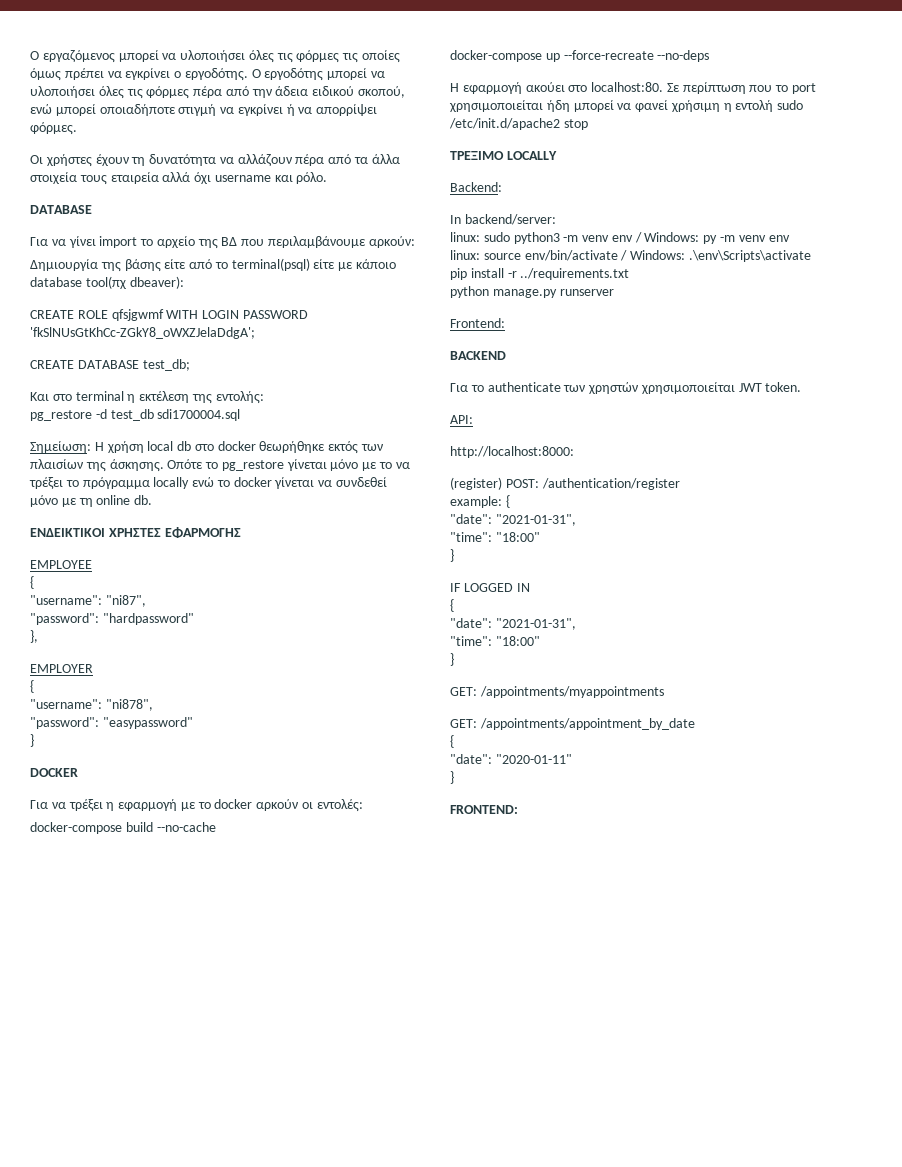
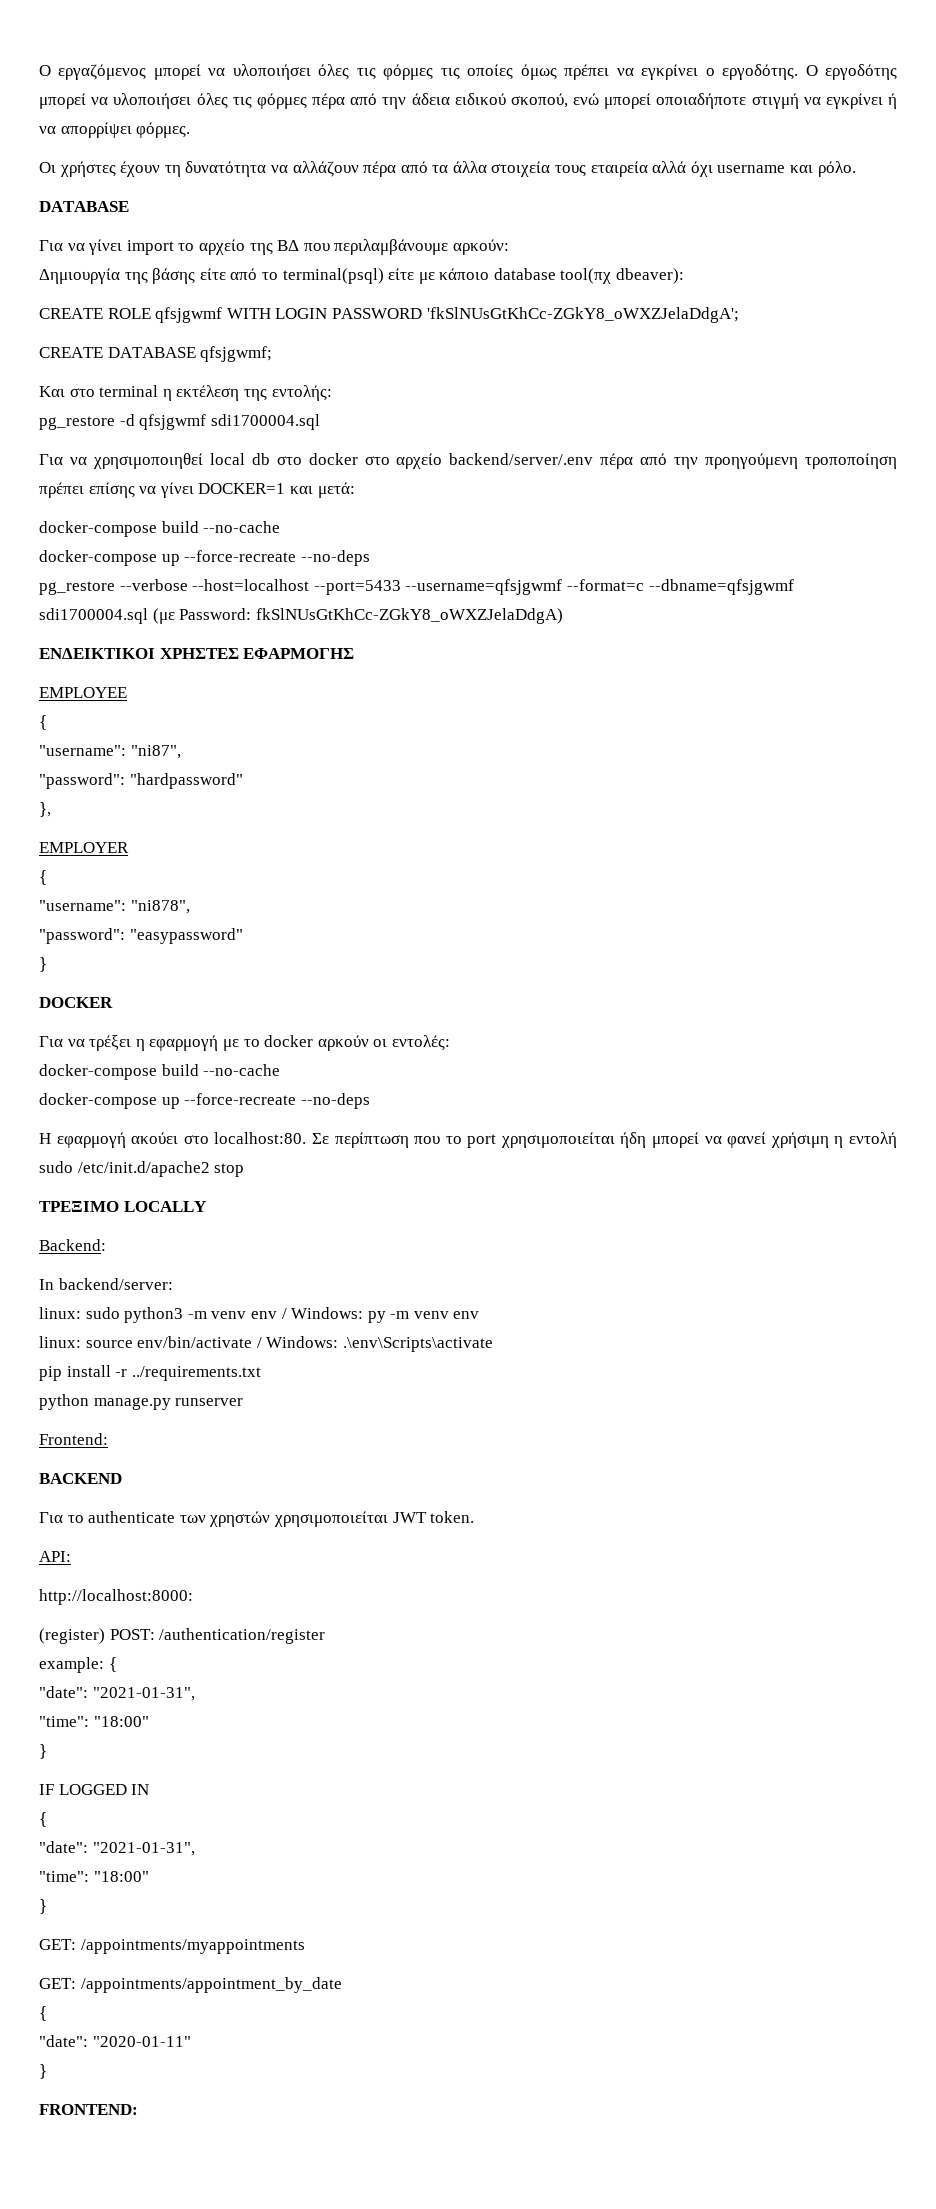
[142,359,190,371] test_db; -> [200,346,273,362] qfsjgwmf;
[110,409,154,421] test_db -> [139,414,207,430] qfsjgwmf
[30,441,144,453] Σημείωση: Η χρήση -> [39,453,203,469] Για να χρησιμοποιηθεί
[259,441,385,454] [30,459,410,472] [29,477,388,489] [30,495,153,507] θεωρήθηκε εκτός των πλαισίων της άσκησης. Οπότε το pg_restore γίνεται μόνο με το να τρέξει το πρόγραμμα locally ενώ το docker γίνεται να συνδεθεί μόνο με τη online db. -> [364,453,898,469] [39,482,355,498] [39,521,281,537] [39,550,370,566] [39,579,794,595] [39,608,563,624] στο αρχείο backend/server/.env πέρα από την προηγούμενη τροποποίηση πρέπει επίσης να γίνει DOCKER=1 και μετά: // docker-compose build --no-cache // docker-compose up --force-recreate --no-deps // pg_restore --verbose --host=localhost --port=5433 --username=qfsjgwmf --format=c --dbname=qfsjgwmf sdi1700004.sql (με Password: fkSlNUsGtKhCc-ZGkY8_oWXZJelaDdgA)

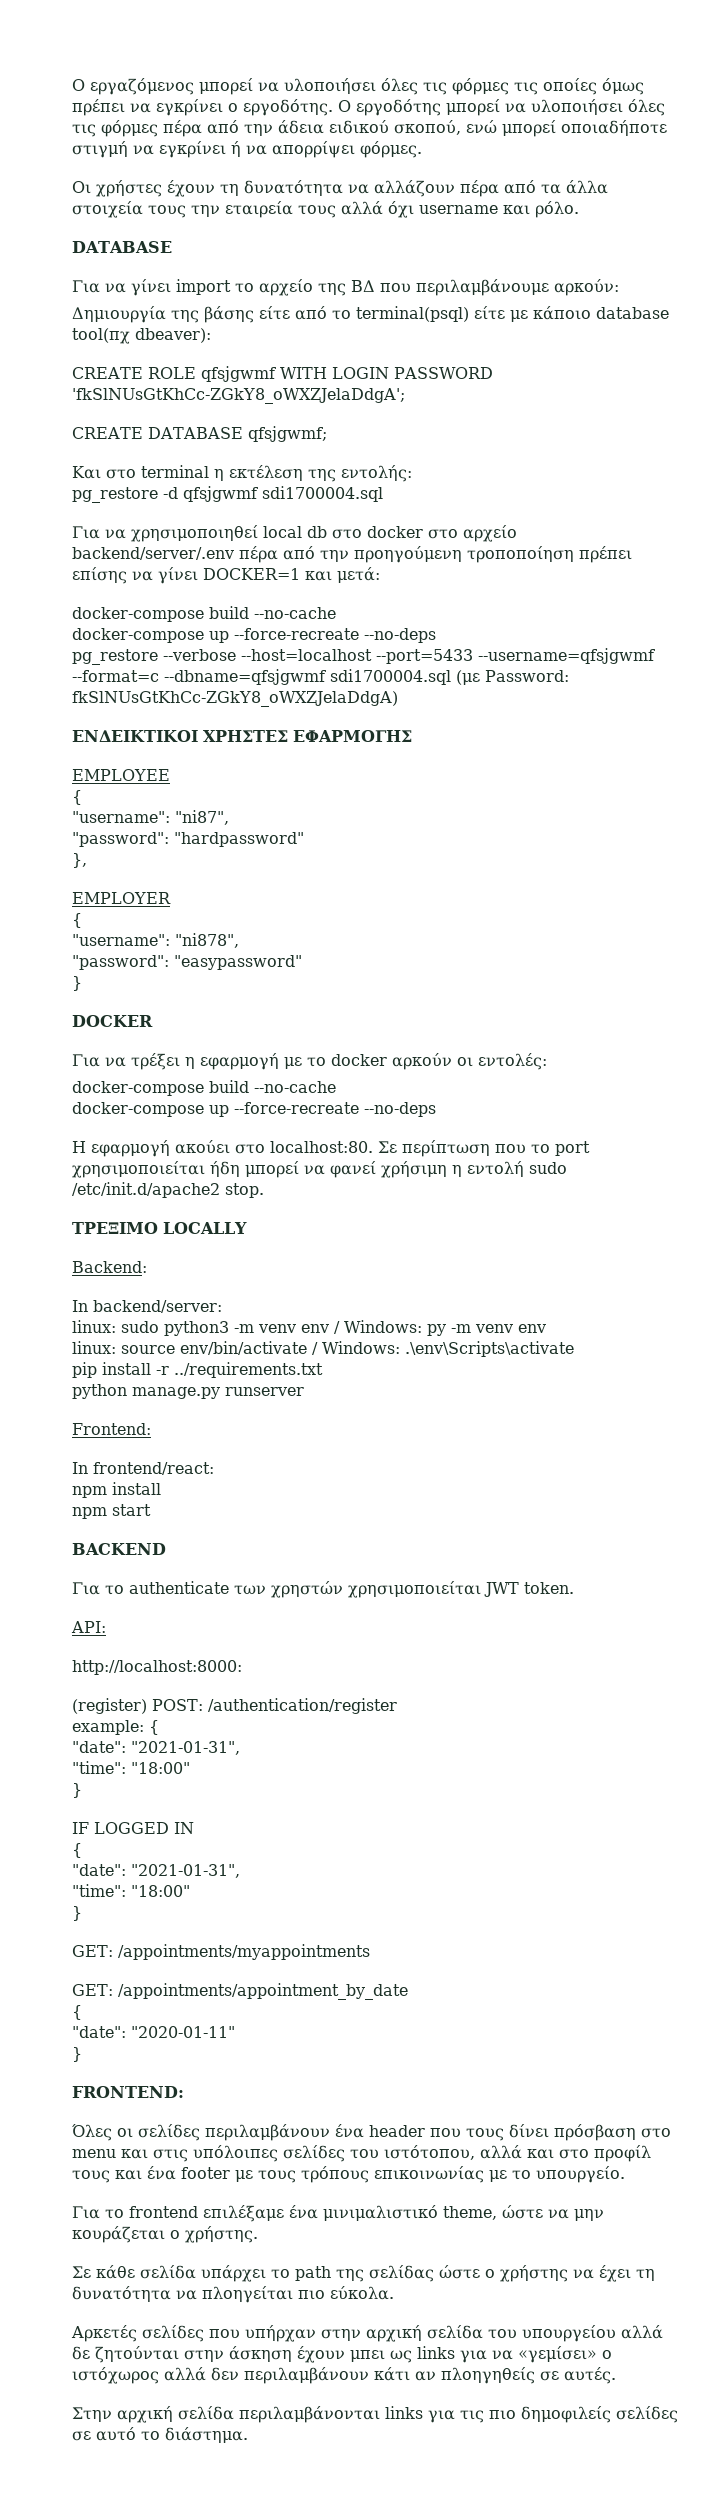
[590,161,648,177] εταιρεία -> [191,201,336,218] την εταιρεία τους
[214,1163,245,1177] stop -> [225,1183,264,1198] stop.
(108, 1439) none -> [72,1462,214,1475] [72,1482,161,1498] [72,1504,151,1519] // In frontend/react: // npm install // npm start
(138, 2109) none -> [72,2124,671,2141] [72,2145,651,2162] [72,2166,625,2183] [72,2205,604,2222] [72,2226,258,2243] [72,2265,655,2282] [72,2286,394,2303] [71,2325,663,2342] [72,2346,612,2363] [72,2367,616,2384] [72,2406,678,2423] [72,2427,248,2443] // Όλες οι σελίδες περιλαμβάνουν ένα header που τους δίνει πρόσβαση στο menu και στις υπόλοιπες σελίδες του ιστότοπου, αλλά και στο προφίλ τους και ένα footer με τους τρόπους επικοινωνίας με το υπουργείο. // Για το frontend επιλέξαμε ένα μινιμαλιστικό theme, ώστε να μην κουράζεται ο χρήστης. // Σε κάθε σελίδα υπάρχει το path της σελίδας ώστε ο χρήστης να έχει τη δυνατότητα να πλοηγείται πιο εύκολα. // Αρκετές σελίδες που υπήρχαν στην αρχική σελίδα του υπουργείου αλλά δε ζητούνται στην άσκηση έχουν μπει ως links για να «γεμίσει» ο ιστόχωρος αλλά δεν περιλαμβάνουν κάτι αν πλοηγηθείς σε αυτές. // Στην αρχική σελίδα περιλαμβάνονται links για τις πιο δημοφιλείς σελίδες σε αυτό το διάστημα.

